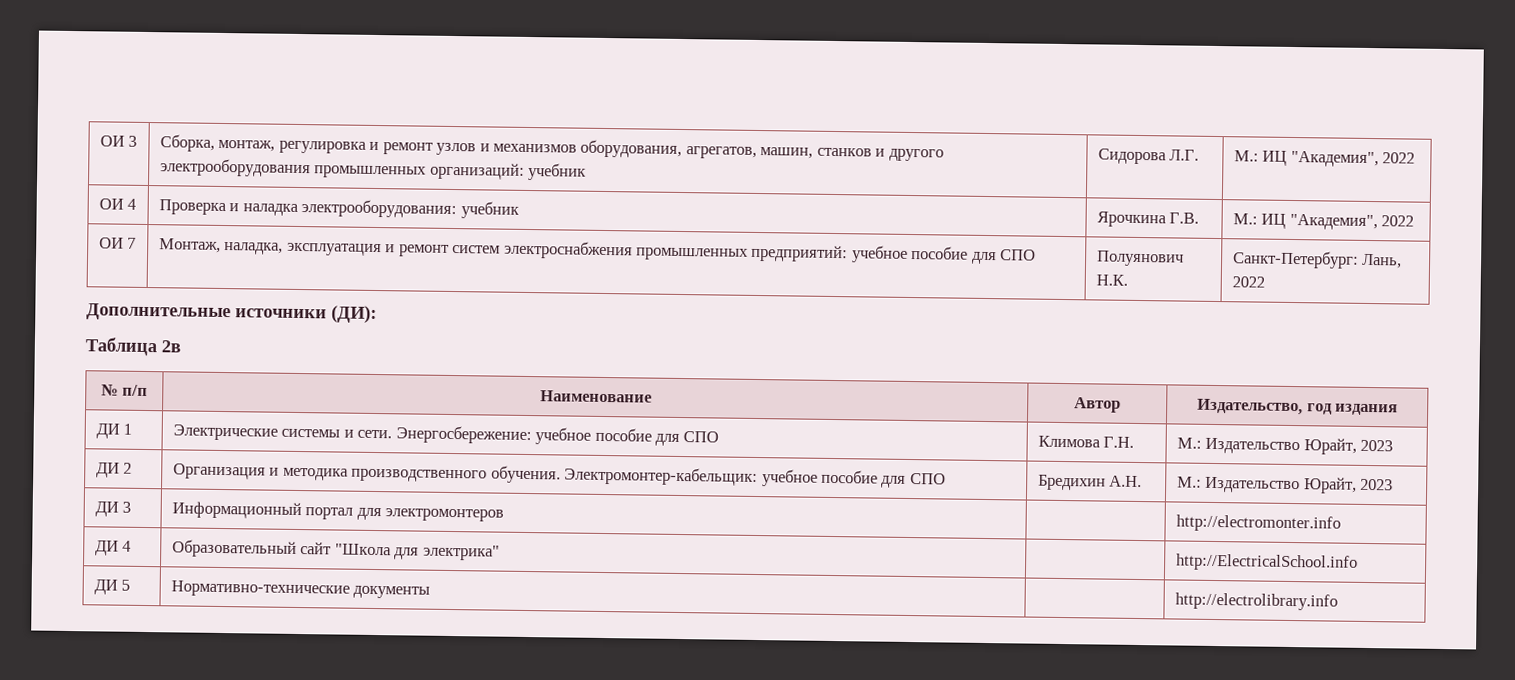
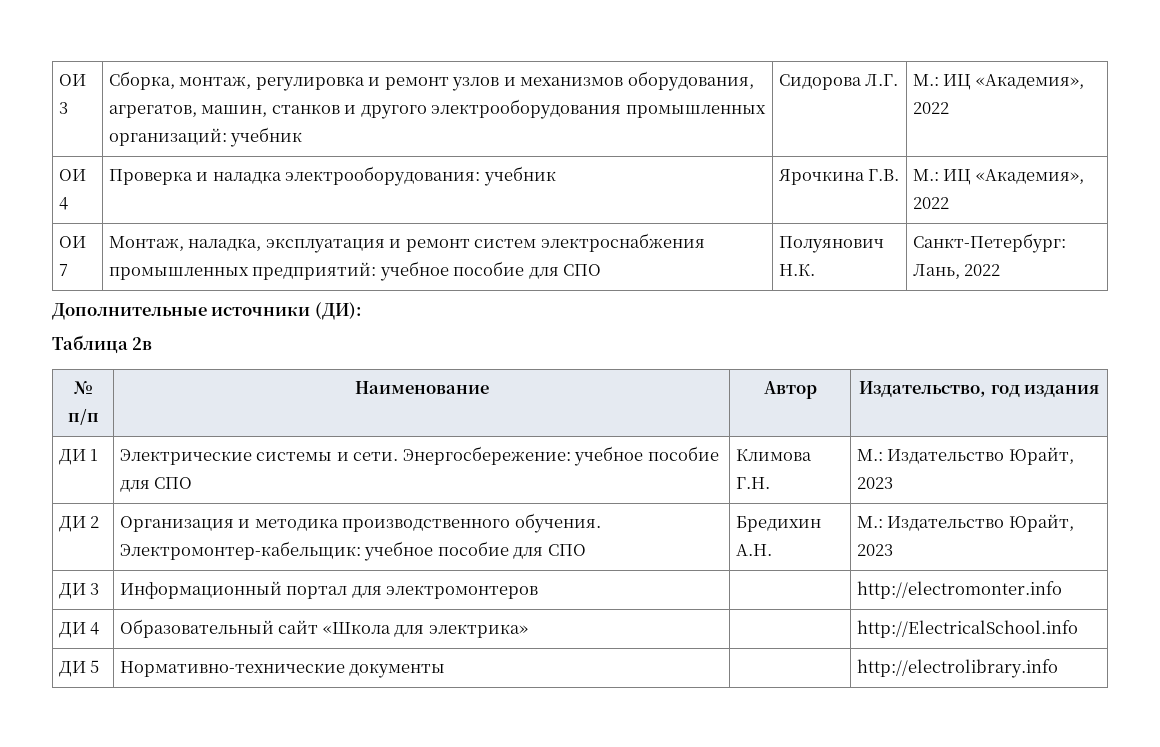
[1290,150,1379,168] "Академия", -> [975,74,1084,89] «Академия»,
[1289,213,1378,231] "Академия", -> [975,169,1084,184] «Академия»,
[334,543,500,561] "Школа для электрика" -> [322,622,528,638] «Школа для электрика»

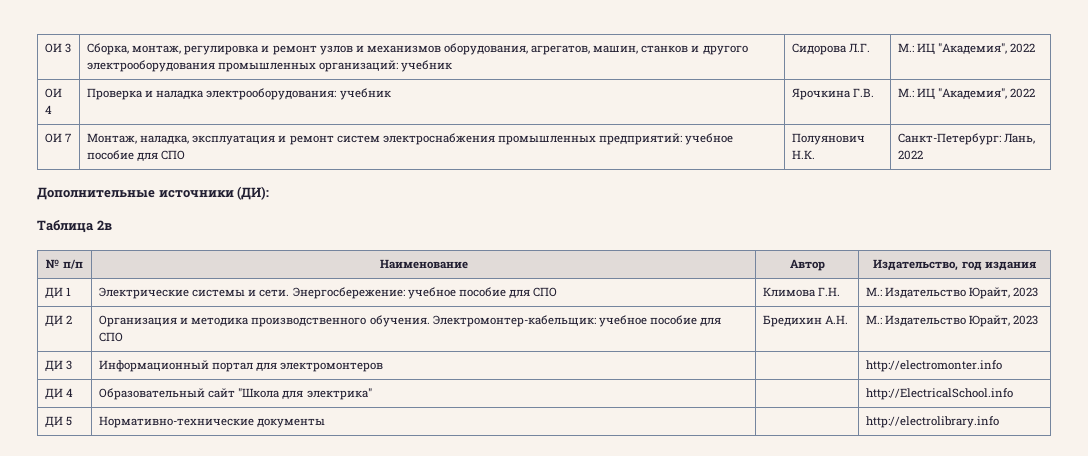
[975,74,1084,89] «Академия», -> [938,43,1008,54] "Академия",
[975,169,1084,184] «Академия», -> [938,88,1008,99] "Академия",
[322,622,528,638] «Школа для электрика» -> [238,388,372,400] "Школа для электрика"

